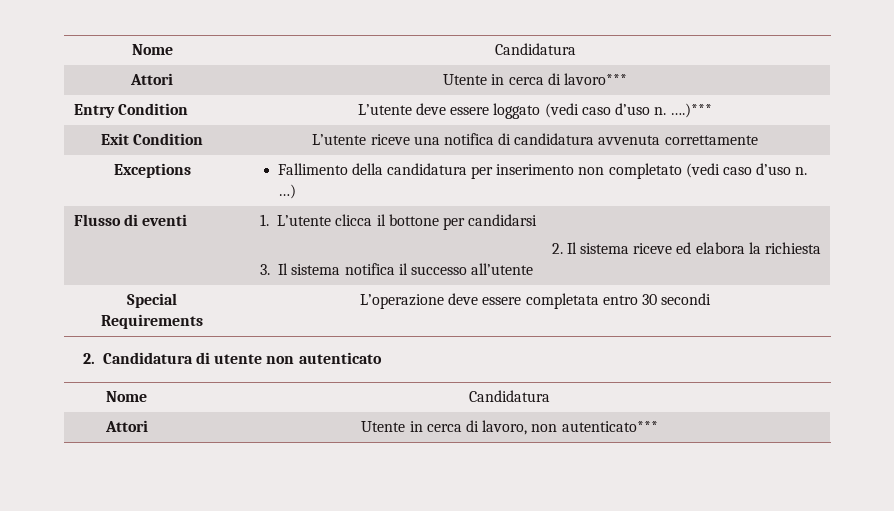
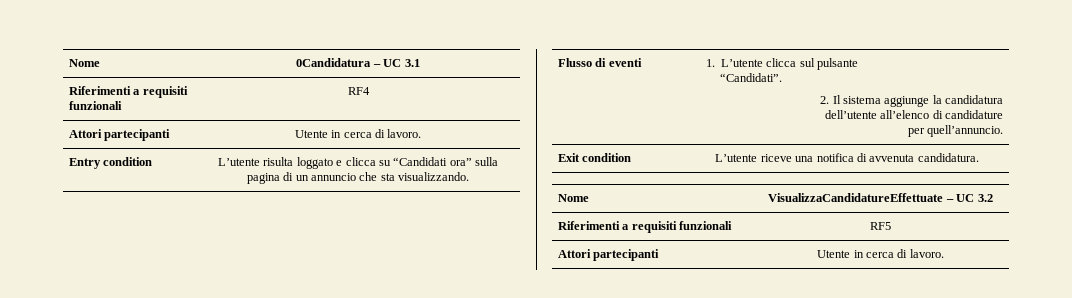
[131,44,173,55] [494,43,576,55] [130,73,173,85] [443,73,627,85] Nome | Candidatura // Attori | Utente in cerca di lavoro*** -> [68,59,100,67] [296,58,420,67] [68,86,188,98] [68,101,122,110] [347,87,370,95] [68,129,171,141] [294,129,422,138] Nome | 0Candidatura – UC 3.1 // Riferimenti a requisiti funzionali | RF4 // Attori partecipanti | Utente in cerca di lavoro.
[118,103,189,115] [357,103,713,119] [100,133,204,145] [312,133,758,145] [113,163,191,178] [277,163,808,179] [277,184,296,199] Condition | L’utente deve essere loggato (vedi caso d’uso n. ….)*** // Exit Condition | L’utente riceve una notifica di candidatura avvenuta correttamente // Exceptions | Fallimento della candidatura per inserimento non completato (vedi caso d’uso n. …) -> [103,157,153,166] [218,157,499,169] [246,172,470,184] condition | L’utente risulta loggato e clicca su “Candidati ora” sulla pagina di un annuncio che sta visualizzando.
[376,214,538,230] il bottone per candidarsi -> [799,58,858,70] [720,73,783,82] sul pulsante // “Candidati”.
[633,242,821,254] [260,263,534,275] [127,293,177,308] [101,314,203,329] [359,293,712,309] [83,352,382,364] [106,391,147,402] [469,390,550,402] [104,420,148,432] [361,420,658,435] riceve ed elabora la richiesta // 3. Il sistema notifica il successo all’utente // Special Requirements | L’operazione deve essere completata entro 30 secondi // 2. Candidatura di utente non autenticato // Nome | Candidatura // Attori | Utente in cerca di lavoro, non autenticato*** -> [884,95,1004,107] [825,110,1004,119] [907,125,1004,137] [557,153,632,162] [715,153,979,162] [557,194,589,202] [768,193,993,202] [557,221,732,233] [870,222,891,230] [557,249,660,261] [817,249,944,258] aggiunge la candidatura // dell’utente all’elenco di candidature // per quell’annuncio. // Exit condition | L’utente riceve una notifica di avvenuta candidatura. // Nome | VisualizzaCandidatureEffettuate – UC 3.2 // Riferimenti a requisiti funzionali | RF5 // Attori partecipanti | Utente in cerca di lavoro.

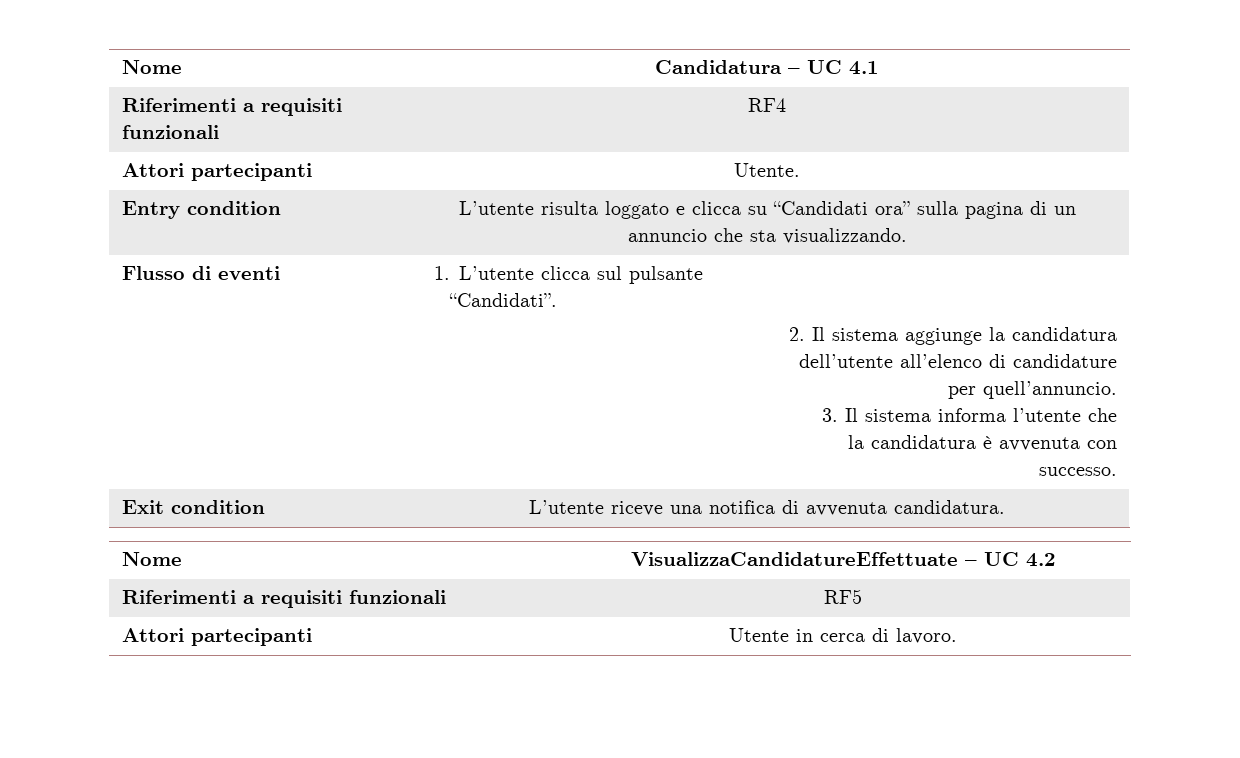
[68,59,100,67] [296,58,420,67] Nome | 0Candidatura – UC 3.1 -> [122,60,183,74] [655,60,879,75] Nome | Candidatura – UC 4.1
[294,129,422,138] Utente in cerca di lavoro. -> [734,163,800,177] Utente.
(1004, 131) none -> [821,408,1117,422] [847,435,1117,451] [1038,467,1117,476] // 3. Il sistema informa l’utente che // la candidatura è avvenuta con // successo.
[977,194,993,202] 3.2 -> [1025,553,1056,567] 4.2

